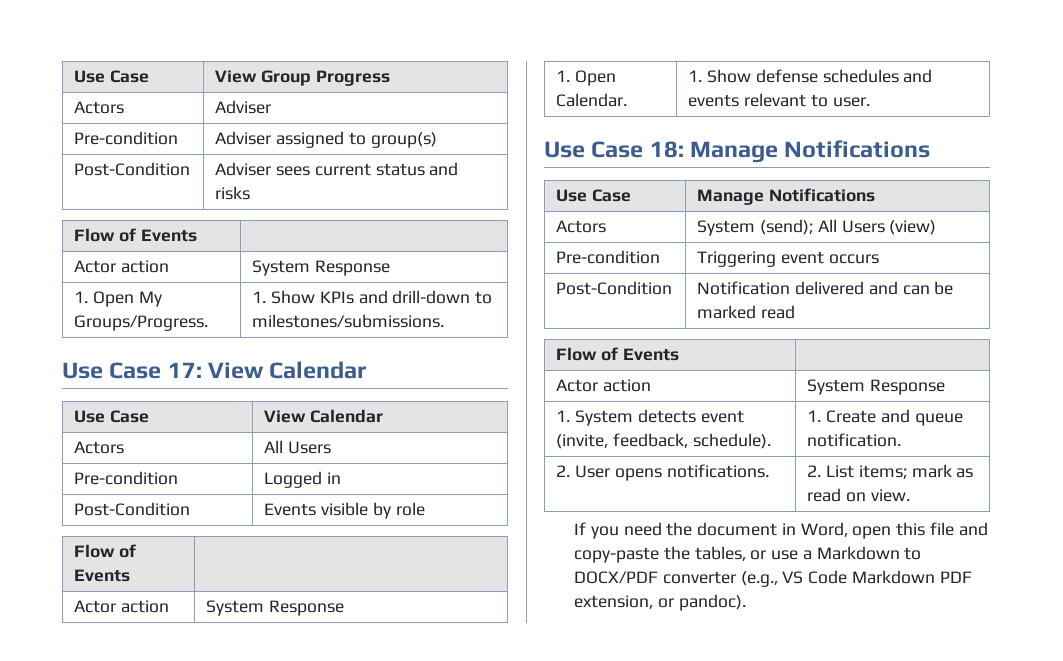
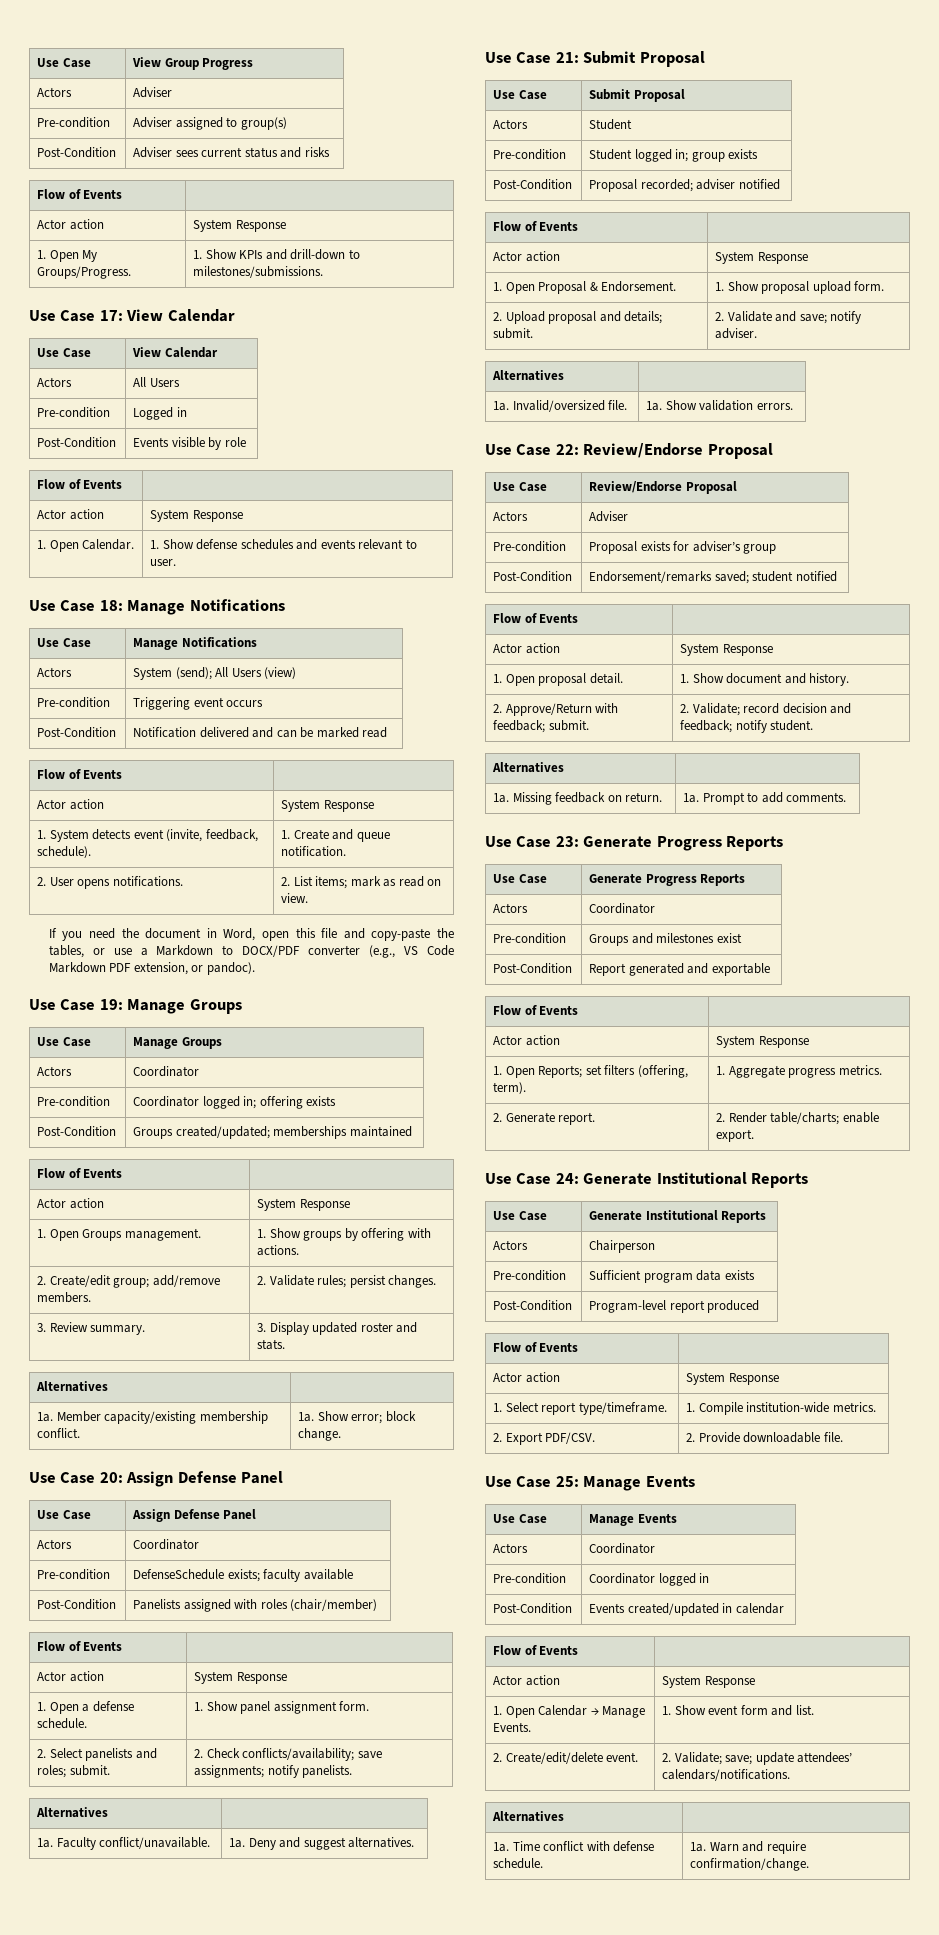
(746, 602) none -> [29,999,242,1014] [37,1037,91,1047] [133,1037,222,1049] [37,1066,73,1076] [133,1066,200,1077] [37,1096,111,1107] [133,1096,337,1109] [37,1126,117,1137] [133,1126,412,1139] [37,1168,123,1178] [37,1198,104,1209] [257,1198,350,1211] [37,1228,201,1241] [257,1228,431,1241] [257,1245,300,1256] [37,1275,220,1288] [37,1292,92,1303] [257,1275,437,1288] [37,1322,146,1335] [257,1322,418,1335] [257,1339,286,1350] [36,1381,109,1392] [37,1411,268,1424] [37,1428,81,1438] [298,1411,416,1424] [298,1428,342,1441] [29,1471,284,1487] [37,1510,91,1520] [132,1509,257,1522] [37,1539,73,1549] [133,1539,200,1550] [37,1569,111,1580] [133,1569,353,1582] [37,1599,117,1610] [133,1599,378,1612] [37,1641,123,1651] [37,1671,104,1682] [194,1671,287,1684] [37,1701,134,1714] [37,1718,88,1729] [194,1701,370,1714] [37,1748,157,1761] [37,1765,110,1778] [194,1748,382,1761] [194,1765,353,1778] [36,1807,109,1818] [37,1837,211,1850] [229,1837,415,1850] [485,51,705,67] [493,90,547,100] [589,89,685,102] [493,119,529,129] [589,119,633,130] [493,149,567,160] [589,149,759,162] [493,179,573,190] [589,179,780,192] [493,221,579,231] [493,251,560,262] [715,251,808,264] [493,281,677,294] [715,281,885,294] [493,311,663,324] [493,328,534,339] [715,311,862,324] [715,328,758,339] [492,370,565,381] [493,400,628,412] [646,400,793,411] [485,443,773,459] [493,482,547,492] [589,481,737,494] [493,511,529,521] [589,511,629,522] [493,541,567,552] [589,541,777,554] [493,571,573,582] [589,571,837,584] [493,613,579,623] [493,643,560,654] [680,643,773,656] [493,673,623,686] [680,673,850,686] [493,703,619,716] [493,720,589,733] [680,703,852,716] [680,720,814,733] [492,762,565,773] [493,792,663,805] [683,792,847,805] [485,836,784,851] [493,874,547,884] [589,874,746,886] [493,903,529,913] [589,903,656,914] [493,933,567,944] [589,933,742,946] [493,963,573,974] [589,963,770,976] [493,1005,579,1015] [493,1035,560,1046] [716,1035,809,1048] [493,1065,688,1078] [493,1082,527,1094] [716,1065,882,1078] [493,1112,596,1125] [716,1112,879,1125] [716,1129,755,1142] [485,1172,809,1188] [493,1211,547,1221] [589,1210,767,1223] [493,1240,529,1250] [589,1240,656,1253] [493,1270,567,1281] [589,1270,755,1283] [493,1300,573,1311] [589,1300,760,1313] [493,1342,579,1352] [493,1372,560,1383] [686,1372,779,1385] [493,1402,667,1415] [686,1402,876,1415] [493,1432,596,1445] [686,1432,843,1443] [485,1476,695,1491] [493,1514,547,1524] [589,1514,677,1526] [493,1543,529,1553] [589,1543,656,1554] [493,1573,567,1584] [589,1573,710,1586] [493,1603,573,1614] [589,1603,784,1616] [493,1645,579,1655] [493,1675,560,1686] [662,1675,755,1688] [493,1705,646,1718] [493,1722,532,1732] [662,1705,814,1716] [493,1752,639,1764] [662,1752,853,1765] [662,1769,791,1781] [492,1811,565,1822] [493,1841,655,1852] [493,1858,544,1869] [690,1841,806,1854] [690,1858,810,1871] // Use Case 19: Manage Groups // Use Case | Manage Groups // Actors | Coordinator // Pre-condition | Coordinator logged in; offering exists // Post-Condition | Groups created/updated; memberships maintained // Flow of Events | // Actor action | System Response // 1. Open Groups management. | 1. Show groups by offering with actions. // 2. Create/edit group; add/remove members. | 2. Validate rules; persist changes. // 3. Review summary. | 3. Display updated roster and stats. // Alternatives | // 1a. Member capacity/existing membership conflict. | 1a. Show error; block change. // Use Case 20: Assign Defense Panel // Use Case | Assign Defense Panel // Actors | Coordinator // Pre-condition | DefenseSchedule exists; faculty available // Post-Condition | Panelists assigned with roles (chair/member) // Flow of Events | // Actor action | System Response // 1. Open a defense schedule. | 1. Show panel assignment form. // 2. Select panelists and roles; submit. | 2. Check conflicts/availability; save assignments; notify panelists. // Alternatives | // 1a. Faculty conflict/unavailable. | 1a. Deny and suggest alternatives. // Use Case 21: Submit Proposal // Use Case | Submit Proposal // Actors | Student // Pre-condition | Student logged in; group exists // Post-Condition | Proposal recorded; adviser notified // Flow of Events | // Actor action | System Response // 1. Open Proposal & Endorsement. | 1. Show proposal upload form. // 2. Upload proposal and details; submit. | 2. Validate and save; notify adviser. // Alternatives | // 1a. Invalid/oversized file. | 1a. Show validation errors. // Use Case 22: Review/Endorse Proposal // Use Case | Review/Endorse Proposal // Actors | Adviser // Pre-condition | Proposal exists for adviser’s group // Post-Condition | Endorsement/remarks saved; student notified // Flow of Events | // Actor action | System Response // 1. Open proposal detail. | 1. Show document and history. // 2. Approve/Return with feedback; submit. | 2. Validate; record decision and feedback; notify student. // Alternatives | // 1a. Missing feedback on return. | 1a. Prompt to add comments. // Use Case 23: Generate Progress Reports // Use Case | Generate Progress Reports // Actors | Coordinator // Pre-condition | Groups and milestones exist // Post-Condition | Report generated and exportable // Flow of Events | // Actor action | System Response // 1. Open Reports; set filters (offering, term). | 1. Aggregate progress metrics. // 2. Generate report. | 2. Render table/charts; enable export. // Use Case 24: Generate Institutional Reports // Use Case | Generate Institutional Reports // Actors | Chairperson // Pre-condition | Sufficient program data exists // Post-Condition | Program-level report produced // Flow of Events | // Actor action | System Response // 1. Select report type/timeframe. | 1. Compile institution-wide metrics. // 2. Export PDF/CSV. | 2. Provide downloadable file. // Use Case 25: Manage Events // Use Case | Manage Events // Actors | Coordinator // Pre-condition | Coordinator logged in // Post-Condition | Events created/updated in calendar // Flow of Events | // Actor action | System Response // 1. Open Calendar → Manage Events. | 1. Show event form and list. // 2. Create/edit/delete event. | 2. Validate; save; update attendees’ calendars/notifications. // Alternatives | // 1a. Time conflict with defense schedule. | 1a. Warn and require confirmation/change.

